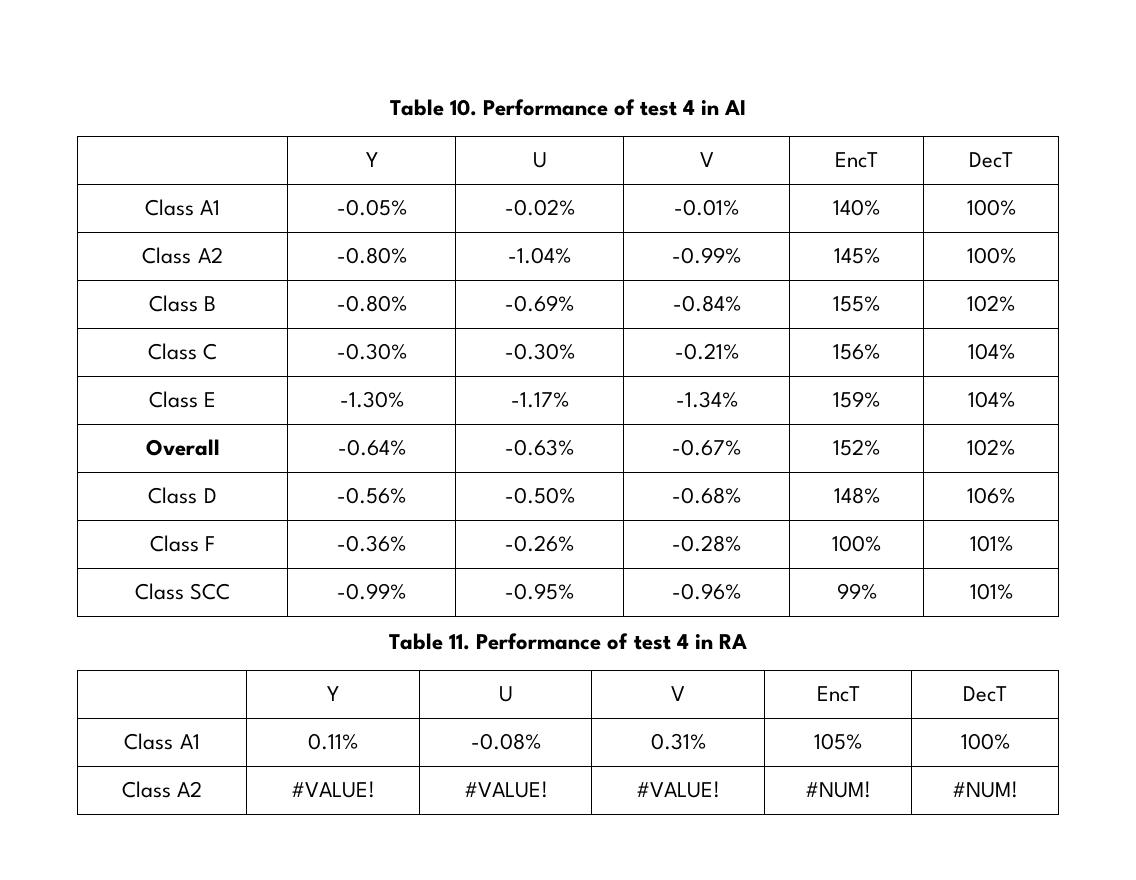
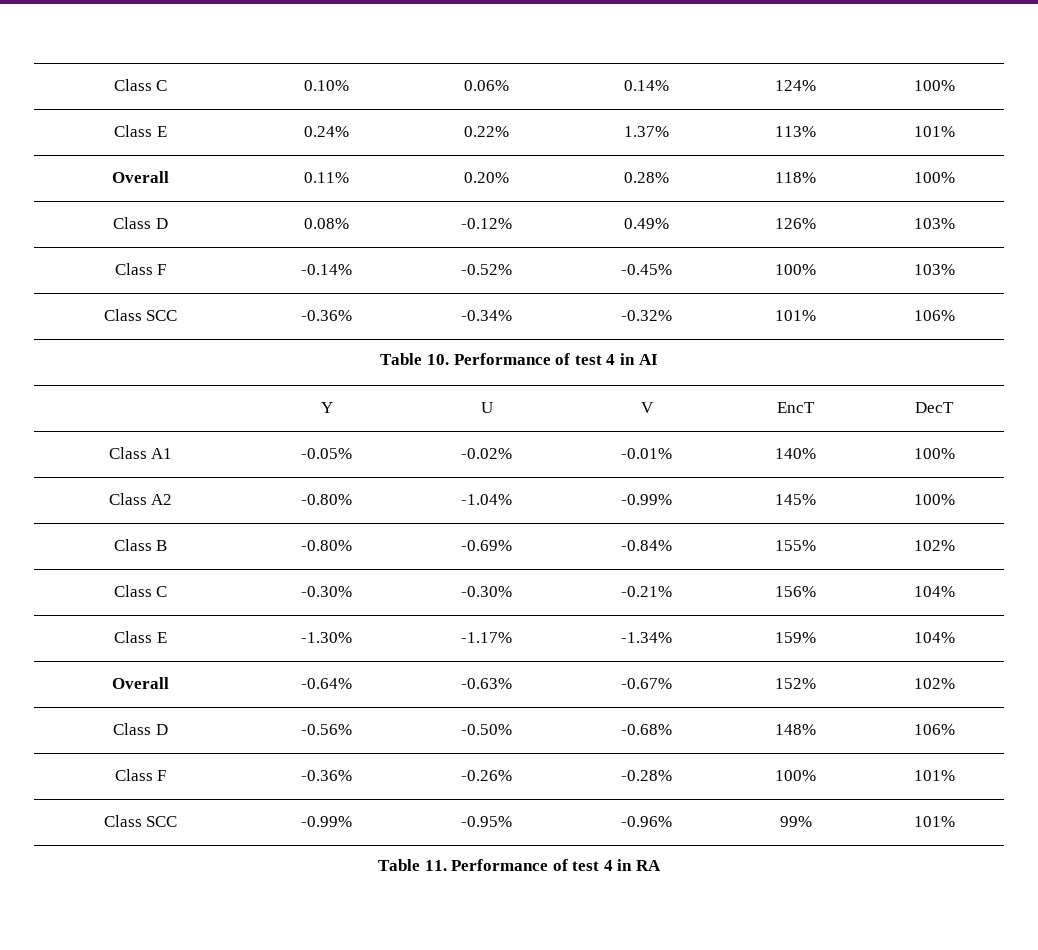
(389, 107) none -> [113,79,168,91] [304,80,349,91] [464,80,509,91] [624,80,669,91] [775,80,816,91] [913,80,955,91] [114,125,167,137] [304,126,349,137] [464,126,509,137] [624,126,669,137] [775,126,816,137] [913,126,955,137] [112,171,169,183] [304,172,349,183] [464,172,509,183] [624,172,669,183] [775,172,816,183] [913,172,955,183] [113,217,168,229] [304,218,349,229] [461,218,512,229] [624,218,669,229] [775,218,816,229] [913,218,955,229] [114,263,167,275] [301,264,352,275] [461,264,512,275] [621,264,672,275] [775,264,816,275] [913,264,955,275] [103,309,178,321] [301,310,352,321] [461,310,512,321] [621,310,672,321] [775,310,816,321] [913,310,955,321] Class C | 0.10% | 0.06% | 0.14% | 124% | 100% // Class E | 0.24% | 0.22% | 1.37% | 113% | 101% // Overall | 0.11% | 0.20% | 0.28% | 118% | 100% // Class D | 0.08% | -0.12% | 0.49% | 126% | 103% // Class F | -0.14% | -0.52% | -0.45% | 100% | 103% // Class SCC | -0.36% | -0.34% | -0.32% | 101% | 106% //
[327,686,339,701] [498,686,513,702] [670,686,685,701] [816,686,860,702] [963,686,1007,702] [124,733,200,750] [308,733,358,750] [470,733,541,750] [650,733,706,750] [814,733,862,750] [960,733,1010,750] [121,781,203,798] [291,781,375,798] [463,781,548,798] [635,781,720,798] [805,781,871,798] [952,781,1018,798] // | Y | U | V | EncT | DecT // Class A1 | 0.11% | -0.08% | 0.31% | 105% | 100% // Class A2 | #VALUE! | #VALUE! | #VALUE! | #NUM! | #NUM! -> (662, 865) none

